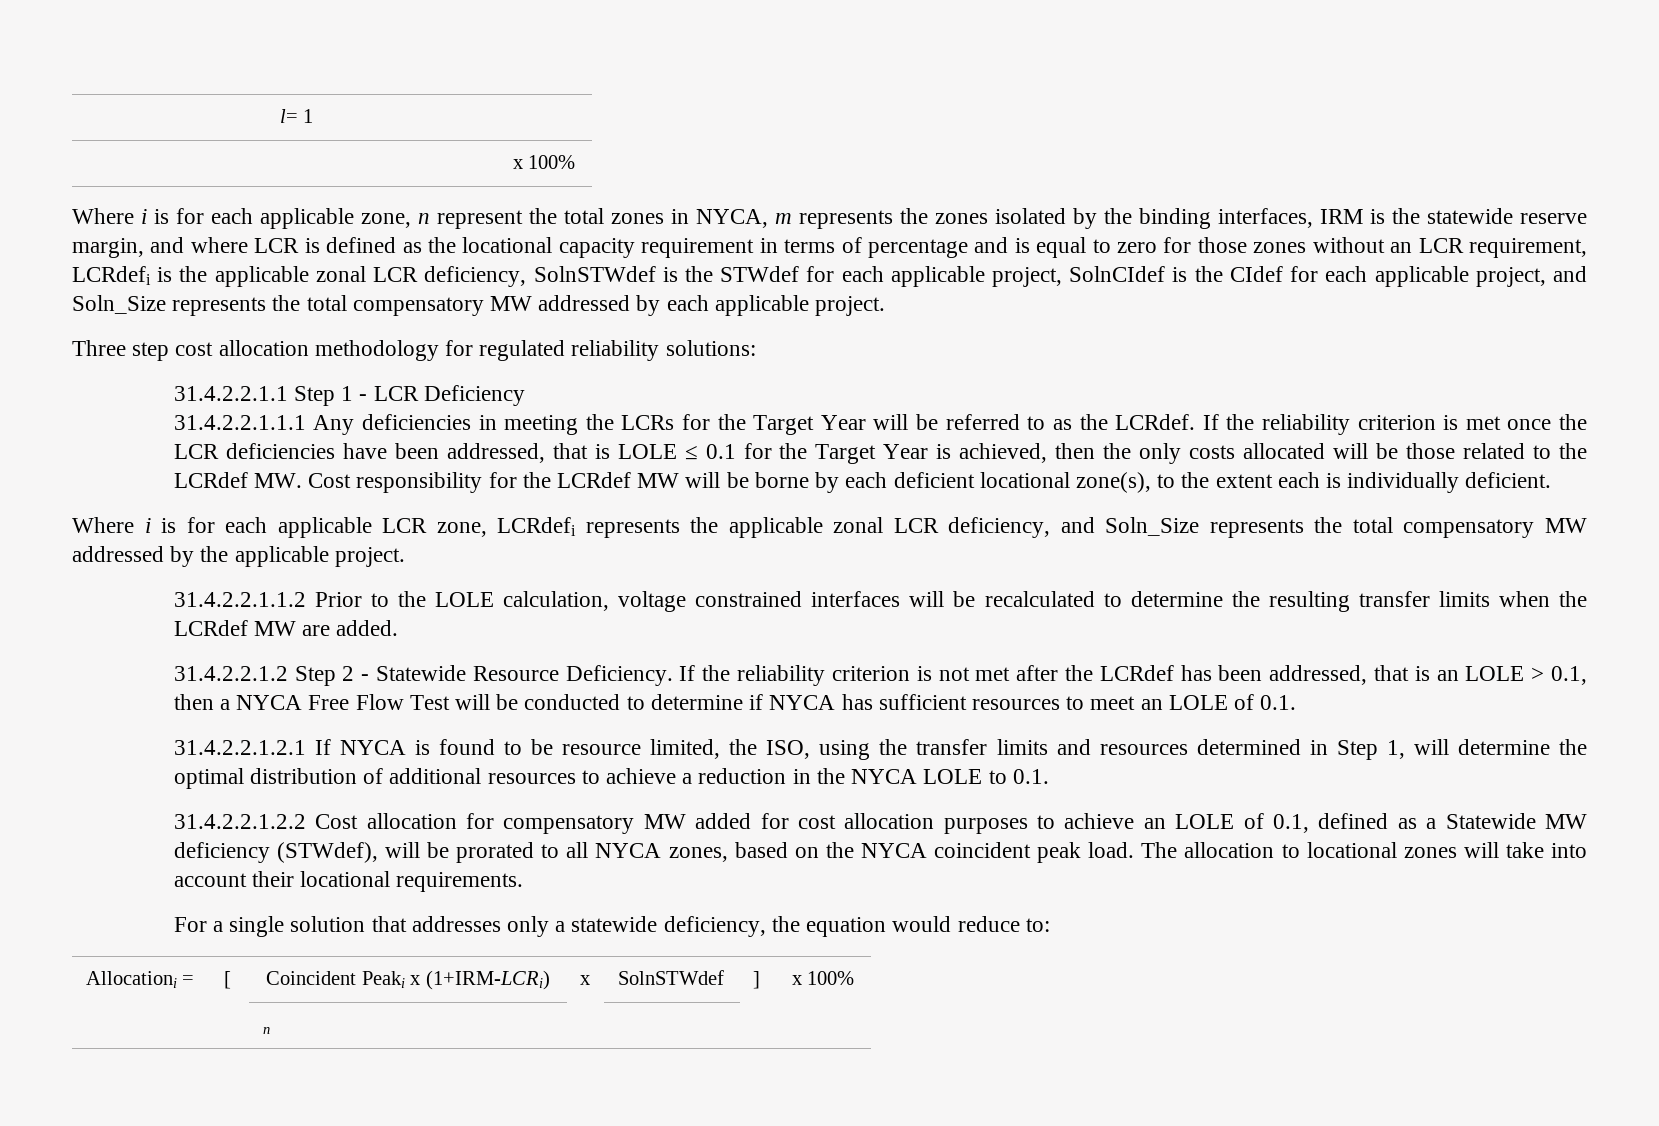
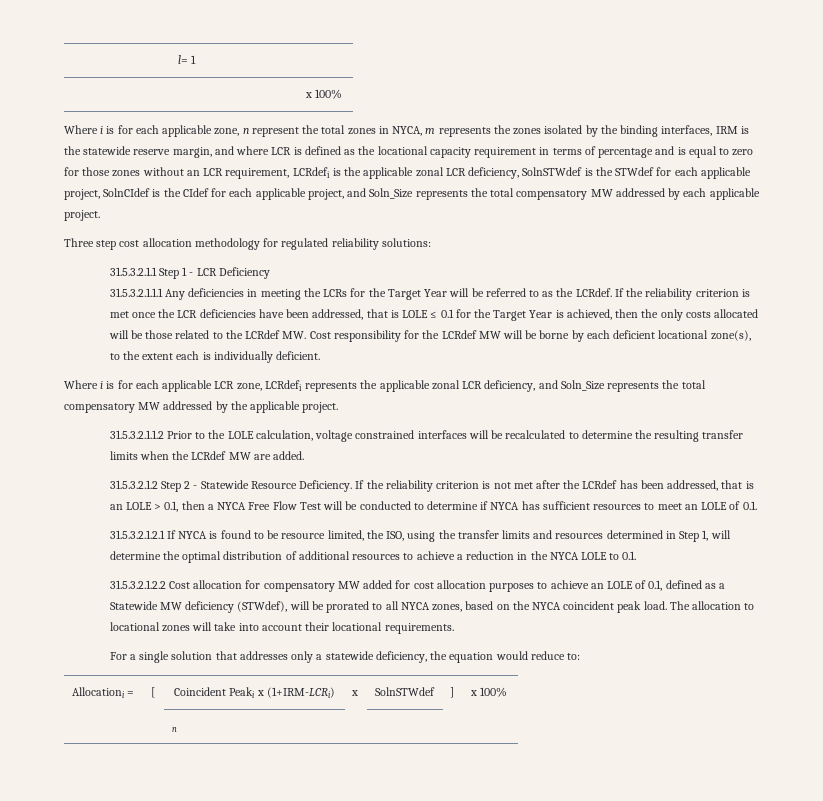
[173,386,288,401] 31.4.2.2.1.1 -> [109,267,157,276] 31.5.3.2.1.1
[173,415,306,430] 31.4.2.2.1.1.1 -> [109,288,163,297] 31.5.3.2.1.1.1
[173,592,306,607] 31.4.2.2.1.1.2 -> [109,430,164,439] 31.5.3.2.1.1.2
[173,666,288,681] 31.4.2.2.1.2 -> [109,480,158,489] 31.5.3.2.1.2
[173,740,306,755] 31.4.2.2.1.2.1 -> [109,530,165,539] 31.5.3.2.1.2.1
[173,814,306,829] 31.4.2.2.1.2.2 -> [109,580,166,589] 31.5.3.2.1.2.2

